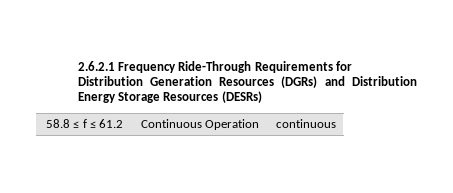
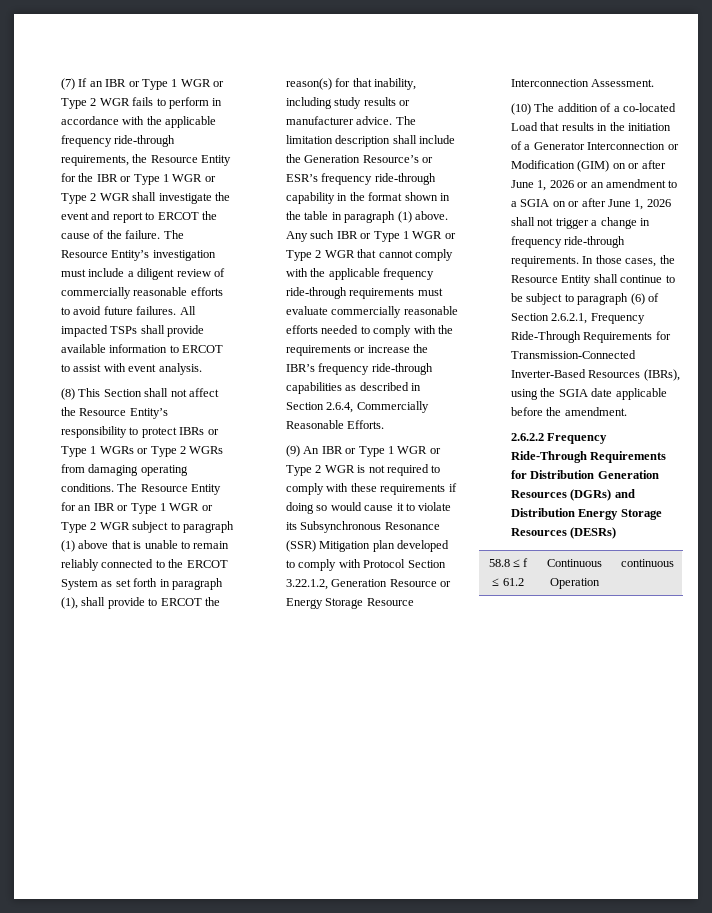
[77,61,115,71] 2.6.2.1 -> [61,78,225,90] [61,97,223,109] [61,116,217,128] [61,135,176,147] [61,154,232,166] [61,173,216,185] [61,192,230,204] [61,211,217,223] [61,230,184,239] [61,250,216,261] [61,268,225,280] [61,287,223,299] [61,306,196,315] [61,325,205,337] [61,344,224,353] [61,363,202,375] [61,388,219,400] [61,407,168,419] [61,426,219,438] [61,446,224,457] [61,464,188,476] [61,483,222,495] [61,502,213,514] [61,521,234,533] [61,540,230,552] [61,559,228,571] [61,578,223,590] [61,597,220,609] [286,78,417,90] [286,97,411,109] [286,116,416,125] [286,135,456,147] [286,154,434,163] [286,173,436,185] [286,192,450,204] [286,211,448,223] [286,230,456,242] [286,249,453,261] [286,268,435,280] [286,287,443,299] [286,306,458,318] [286,325,453,337] [286,344,429,356] [286,363,433,375] [286,382,422,394] [286,401,429,413] [286,420,385,429] [286,445,441,457] [286,464,441,476] [286,483,457,495] [286,502,452,514] [286,521,440,533] [286,540,450,552] [286,559,446,571] [286,579,452,590] [286,598,414,609] [511,79,655,87] [511,103,676,115] [511,122,671,131] [511,141,679,150] [511,160,666,172] [511,179,678,191] [511,198,671,210] [511,217,650,229] [511,236,626,248] [511,255,675,267] [511,274,675,286] [511,293,659,305] [511,313,645,324] [511,331,671,343] [511,350,637,359] [511,369,680,381] [511,388,667,400] [511,407,627,416] [511,433,545,441] (7) If an IBR or Type 1 WGR or Type 2 WGR fails to perform in accordance with the applicable frequency ride-through requirements, the Resource Entity for the IBR or Type 1 WGR or Type 2 WGR shall investigate the event and report to ERCOT the cause of the failure. The Resource Entity’s investigation must include a diligent review of commercially reasonable efforts to avoid future failures. All impacted TSPs shall provide available information to ERCOT to assist with event analysis. // (8) This Section shall not affect the Resource Entity’s responsibility to protect IBRs or Type 1 WGRs or Type 2 WGRs from damaging operating conditions. The Resource Entity for an IBR or Type 1 WGR or Type 2 WGR subject to paragraph (1) above that is unable to remain reliably connected to the ERCOT System as set forth in paragraph (1), shall provide to ERCOT the reason(s) for that inability, including study results or manufacturer advice. The limitation description shall include the Generation Resource’s or ESR’s frequency ride-through capability in the format shown in the table in paragraph (1) above. Any such IBR or Type 1 WGR or Type 2 WGR that cannot comply with the applicable frequency ride-through requirements must evaluate commercially reasonable efforts needed to comply with the requirements or increase the IBR’s frequency ride-through capabilities as described in Section 2.6.4, Commercially Reasonable Efforts. // (9) An IBR or Type 1 WGR or Type 2 WGR is not required to comply with these requirements if doing so would cause it to violate its Subsynchronous Resonance (SSR) Mitigation plan developed to comply with Protocol Section 3.22.1.2, Generation Resource or Energy Storage Resource Interconnection Assessment. // (10) The addition of a co-located Load that results in the initiation of a Generator Interconnection or Modification (GIM) on or after June 1, 2026 or an amendment to a SGIA on or after June 1, 2026 shall not trigger a change in frequency ride-through requirements. In those cases, the Resource Entity shall continue to be subject to paragraph (6) of Section 2.6.2.1, Frequency Ride-Through Requirements for Transmission-Connected Inverter-Based Resources (IBRs), using the SGIA date applicable before the amendment. // 2.6.2.2

